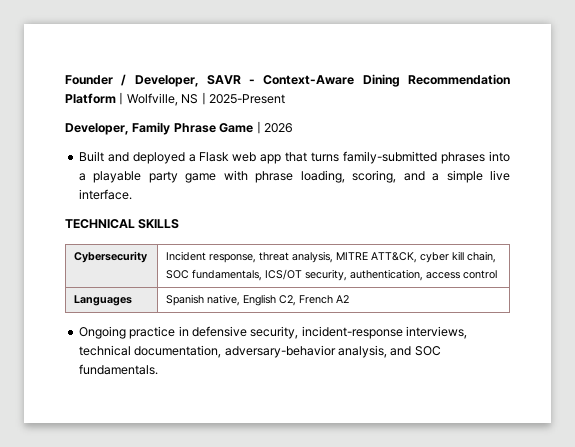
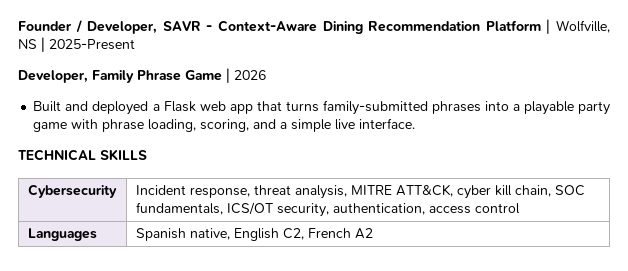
[78,326,467,339] [78,345,441,358] [78,364,158,375] // Ongoing practice in defensive security, incident-response interviews, technical documentation, adversary-behavior analysis, and SOC fundamentals. -> (373, 233) none

